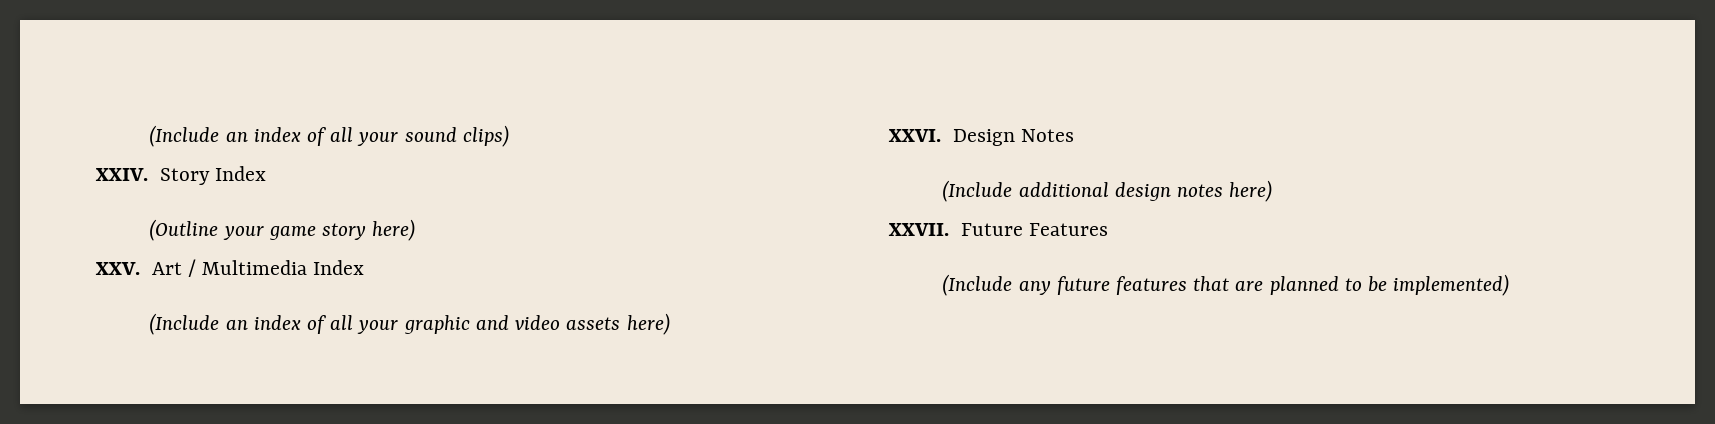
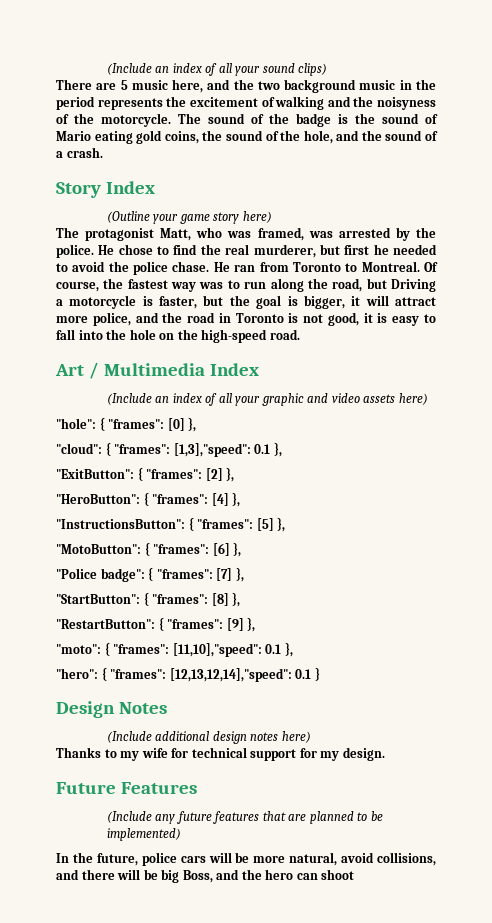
[95,168,148,181] XXIV. -> [56,79,436,93] [56,96,436,110] [56,113,438,127] [56,130,438,144] [56,147,103,158] There are 5 music here, and the two background music in the period represents the excitement of walking and the noisyness of the motorcycle. The sound of the badge is the sound of Mario eating gold coins, the sound of the hole, and the sound of a crash. //
[95,262,140,275] XXV. -> [56,227,436,241] [56,244,438,258] [56,261,439,275] [56,278,437,292] [56,295,437,309] [56,312,437,326] [56,329,300,343] The protagonist Matt, who was framed, was arrested by the police. He chose to find the real murderer, but first he needed to avoid the police chase. He ran from Toronto to Montreal. Of course, the fastest way was to run along the road, but Driving a motorcycle is faster, but the goal is bigger, it will attract more police, and the road in Toronto is not good, it is easy to fall into the hole on the high-speed road. //
[888,129,941,142] XXVI. -> [56,417,197,432] [56,442,282,457] [56,467,235,482] [56,492,241,507] [56,517,286,532] [56,542,242,557] [56,567,244,582] [56,592,241,607] [56,617,256,632] [56,642,293,657] [56,667,320,682] "hole": { "frames": [0] }, // "cloud": { "frames": [1,3],"speed": 0.1 }, // "ExitButton": { "frames": [2] }, // "HeroButton": { "frames": [4] }, // "InstructionsButton": { "frames": [5] }, // "MotoButton": { "frames": [6] }, // "Police badge": { "frames": [7] }, // "StartButton": { "frames": [8] }, // "RestartButton": { "frames": [9] }, // "moto": { "frames": [11,10],"speed": 0.1 }, // "hero": { "frames": [12,13,12,14],"speed": 0.1 } //
[888,223,949,236] XXVII. -> [56,747,385,761] Thanks to my wife for technical support for my design. //
(1510, 285) none -> [56,852,436,866] [56,869,355,883] // In the future, police cars will be more natural, avoid collisions, and there will be big Boss, and the hero can shoot

